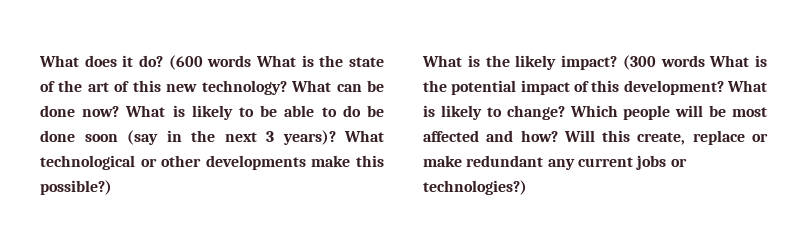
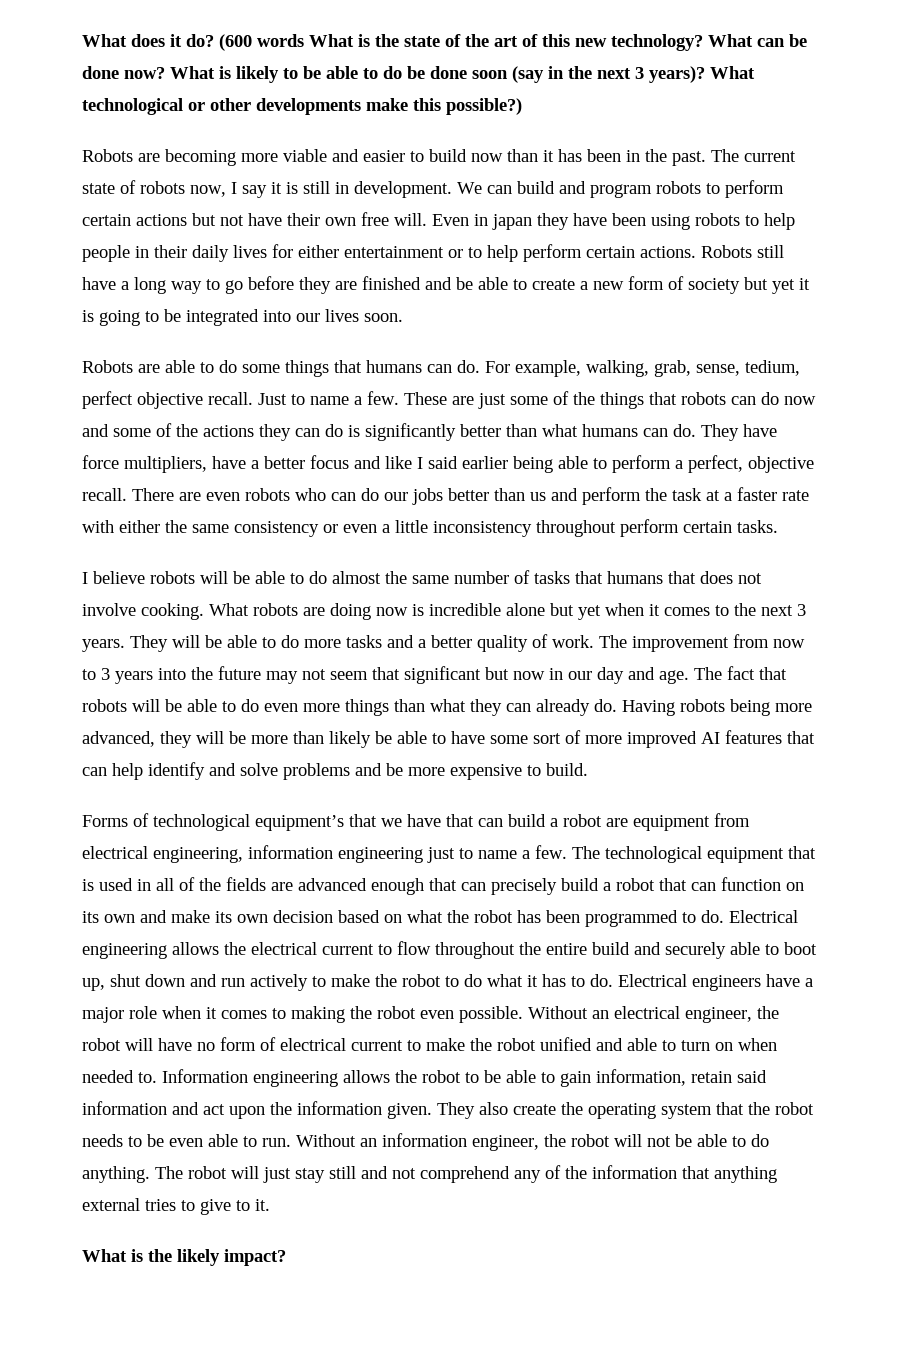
(112, 187) none -> [82,149,796,166] [82,180,784,198] [82,212,795,230] [82,244,784,262] [82,276,810,294] [82,309,403,326] [82,360,800,377] [82,391,816,409] [82,423,777,441] [82,455,814,473] [82,487,809,505] [82,519,778,537] [82,570,762,584] [82,603,806,620] [82,634,805,652] [82,666,787,684] [82,699,812,716] [82,730,815,748] [82,762,588,780] [82,813,750,831] [82,845,816,863] [82,877,804,895] [82,910,798,927] [82,941,817,959] [82,974,813,991] [82,1006,779,1023] [82,1037,777,1051] [82,1069,767,1087] [82,1101,814,1119] [82,1133,769,1151] [82,1165,777,1183] [82,1198,270,1215] // Robots are becoming more viable and easier to build now than it has been in the past. The current state of robots now, I say it is still in development. We can build and program robots to perform certain actions but not have their own free will. Even in japan they have been using robots to help people in their daily lives for either entertainment or to help perform certain actions. Robots still have a long way to go before they are finished and be able to create a new form of society but yet it is going to be integrated into our lives soon. // Robots are able to do some things that humans can do. For example, walking, grab, sense, tedium, perfect objective recall. Just to name a few. These are just some of the things that robots can do now and some of the actions they can do is significantly better than what humans can do. They have force multipliers, have a better focus and like I said earlier being able to perform a perfect, objective recall. There are even robots who can do our jobs better than us and perform the task at a faster rate with either the same consistency or even a little inconsistency throughout perform certain tasks. // I believe robots will be able to do almost the same number of tasks that humans that does not involve cooking. What robots are doing now is incredible alone but yet when it comes to the next 3 years. They will be able to do more tasks and a better quality of work. The improvement from now to 3 years into the future may not seem that significant but now in our day and age. The fact that robots will be able to do even more things than what they can already do. Having robots being more advanced, they will be more than likely be able to have some sort of more improved AI features that can help identify and solve problems and be more expensive to build. // Forms of technological equipment’s that we have that can build a robot are equipment from electrical engineering, information engineering just to name a few. The technological equipment that is used in all of the fields are advanced enough that can precisely build a robot that can function on its own and make its own decision based on what the robot has been programmed to do. Electrical engineering allows the electrical current to flow throughout the entire build and securely able to boot up, shut down and run actively to make the robot to do what it has to do. Electrical engineers have a major role when it comes to making the robot even possible. Without an electrical engineer, the robot will have no form of electrical current to make the robot unified and able to turn on when needed to. Information engineering allows the robot to be able to gain information, retain said information and act upon the information given. They also create the operating system that the robot needs to be even able to run. Without an information engineer, the robot will not be able to do anything. The robot will just stay still and not comprehend any of the information that anything external tries to give to it.
[622,55,767,70] [423,80,767,95] [423,105,767,120] [423,130,768,145] [423,155,687,170] [423,180,527,195] (300 words What is the potential impact of this development? What is likely to change? Which people will be most affected and how? Will this create, replace or make redundant any current jobs or technologies?) -> (286, 1257) none

